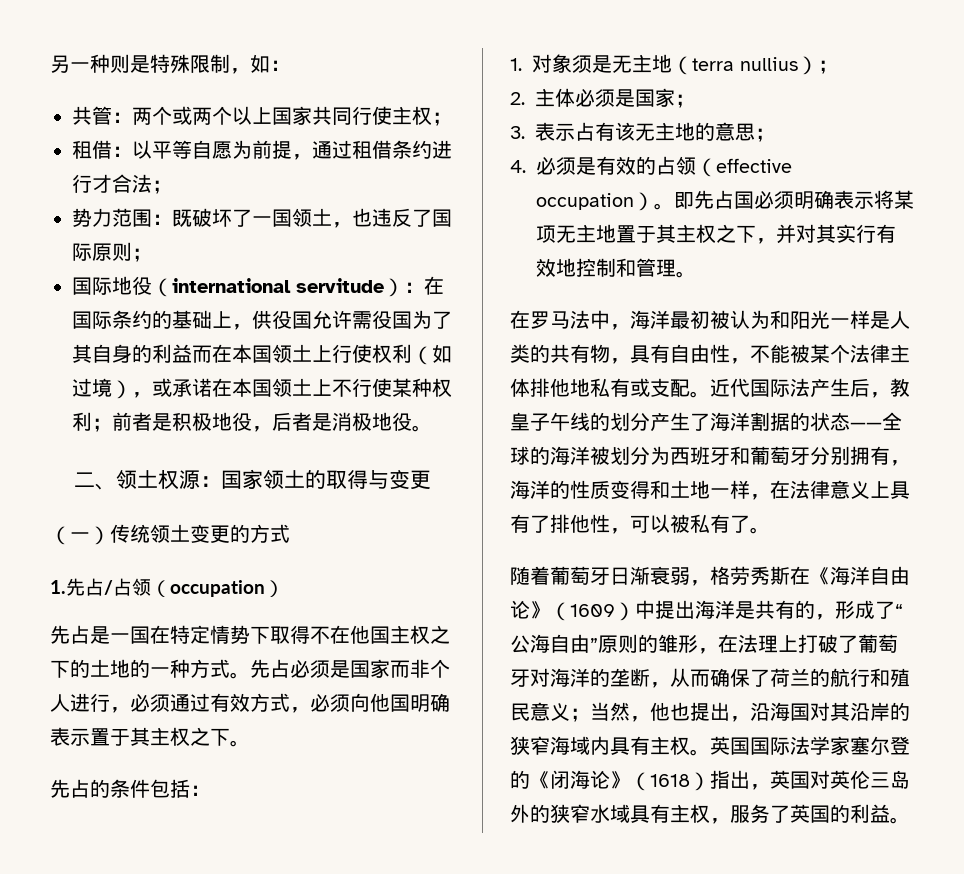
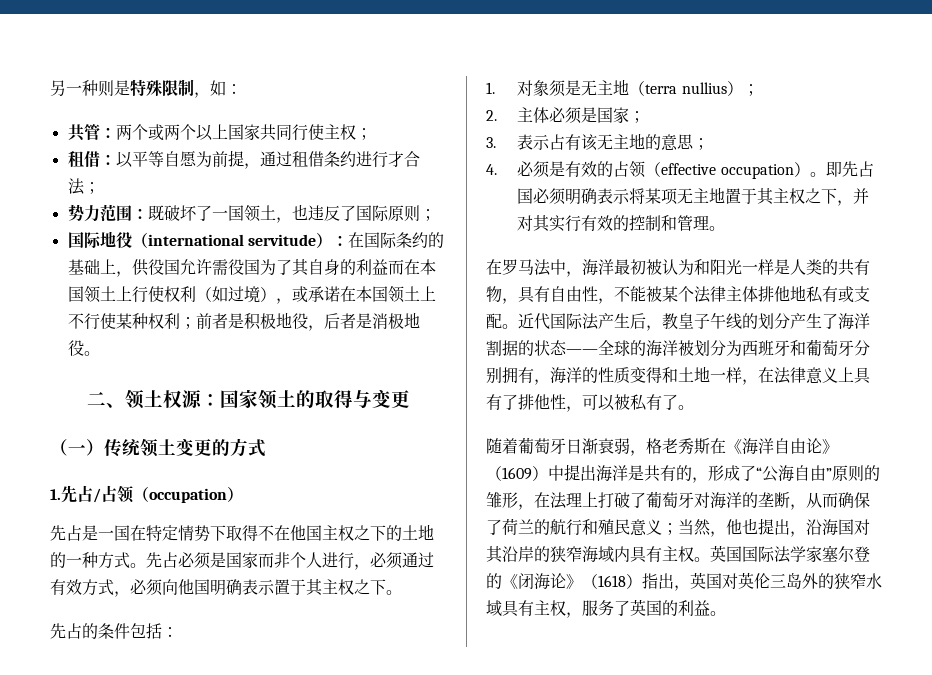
[556,258,576,277] 地 -> [613,215,630,231] 的
[730,566,750,585] 劳 -> [662,438,678,453] 老

